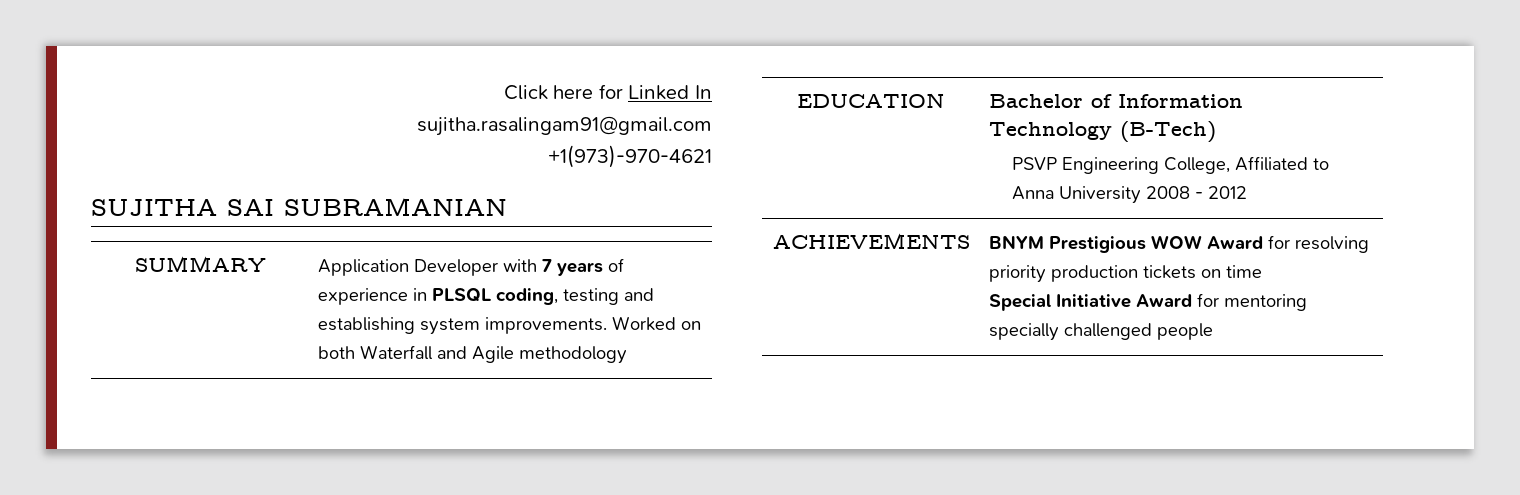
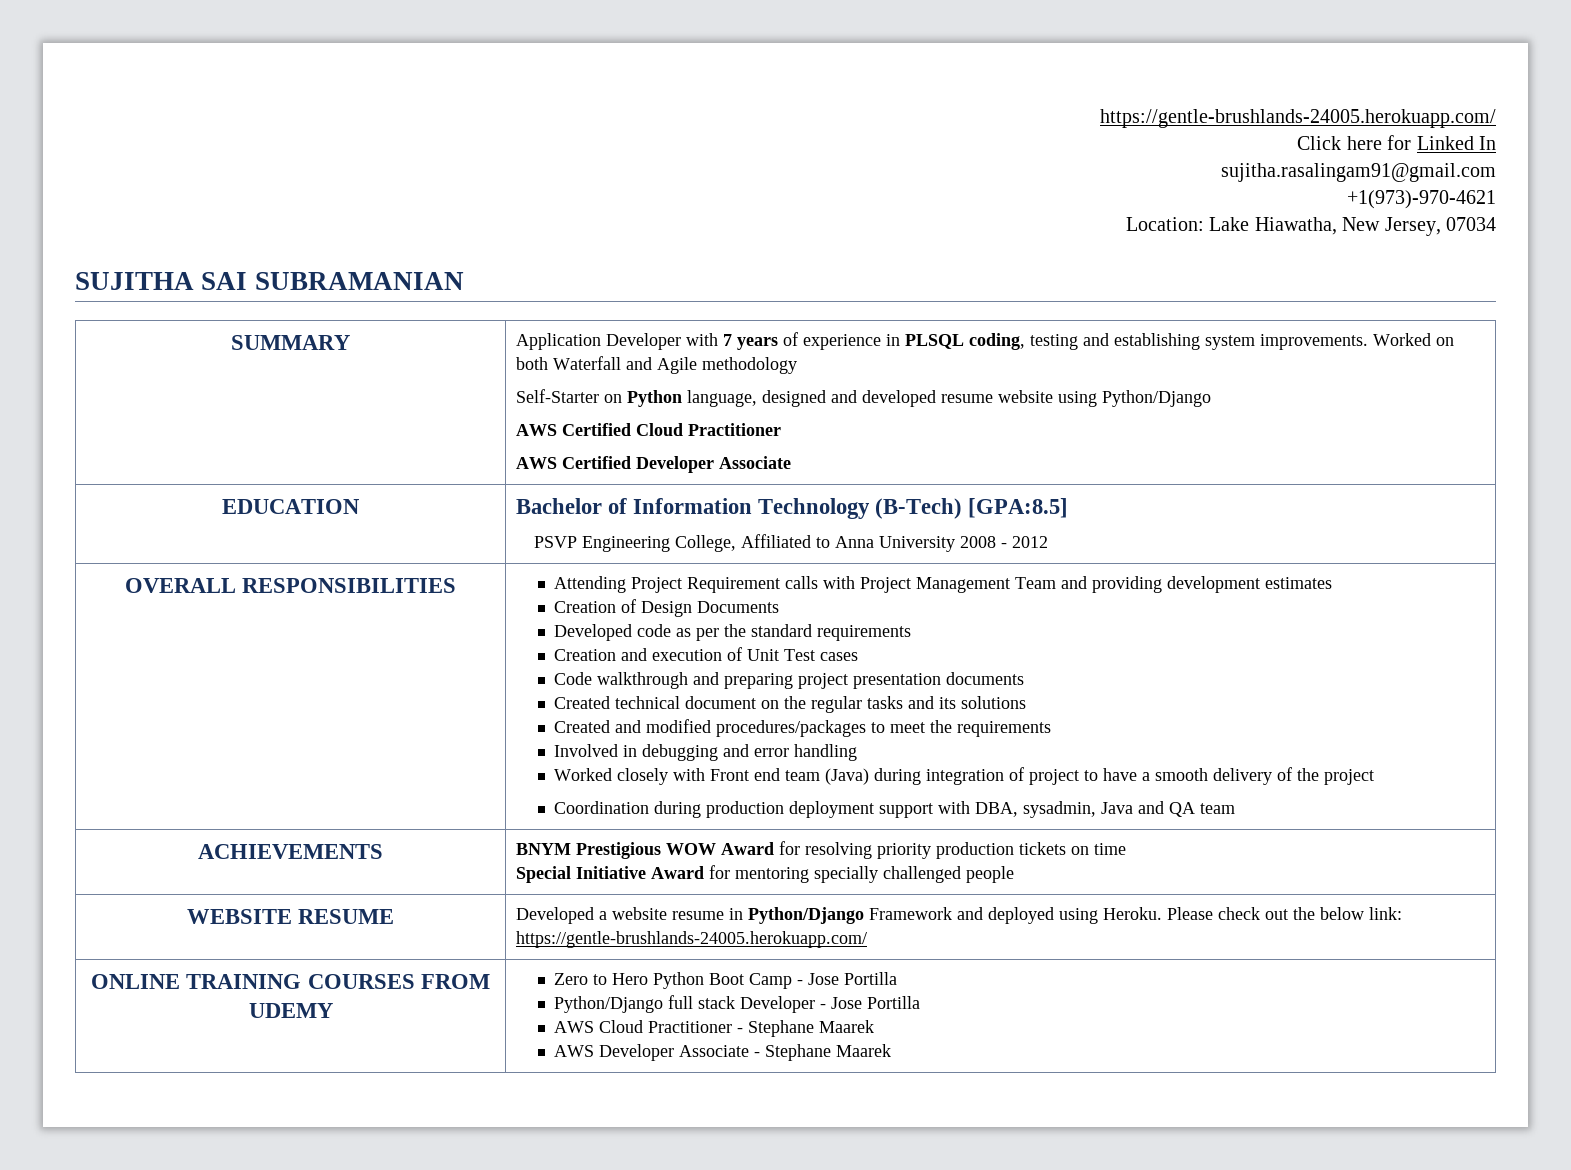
(503, 92) none -> [1100,109,1496,128] https://gentle-brushlands-24005.herokuapp.com/ //
(712, 156) none -> [1126,217,1497,236] // Location: Lake Hiawatha, New Jersey, 07034
(627, 355) none -> [515,389,1211,407] [515,423,781,436] [515,456,791,473] // Self-Starter on Python language, designed and developed resume website using Python/Django // AWS Certified Cloud Practitioner // AWS Certified Developer Associate
(1216, 132) none -> [967,498,1068,518] [GPA:8.5]
(1247, 192) none -> [124,578,457,593] [553,576,1332,593] [553,599,779,617] [553,624,911,641] [553,647,858,661] [553,672,1024,689] [553,696,1026,713] [553,719,1051,737] [553,744,857,761] [553,767,1374,785] [553,801,1235,818] // OVERALL RESPONSIBILITIES | Attending Project Requirement calls with Project Management Team and providing development estimates // Creation of Design Documents // Developed code as per the standard requirements // Creation and execution of Unit Test cases // Code walkthrough and preparing project presentation documents // Created technical document on the regular tasks and its solutions // Created and modified procedures/packages to meet the requirements // Involved in debugging and error handling // Worked closely with Front end team (Java) during integration of project to have a smooth delivery of the project // Coordination during production deployment support with DBA, sysadmin, Java and QA team
(1213, 331) none -> [186,909,395,924] [515,907,1402,924] [515,931,867,948] [91,974,490,989] [248,1003,333,1018] [553,972,897,989] [553,995,920,1013] [553,1020,874,1037] [553,1044,891,1061] // WEBSITE RESUME | Developed a website resume in Python/Django Framework and deployed using Heroku. Please check out the below link: https://gentle-brushlands-24005.herokuapp.com/ // ONLINE TRAINING COURSES FROM UDEMY | Zero to Hero Python Boot Camp - Jose Portilla // Python/Django full stack Developer - Jose Portilla // AWS Cloud Practitioner - Stephane Maarek // AWS Developer Associate - Stephane Maarek

